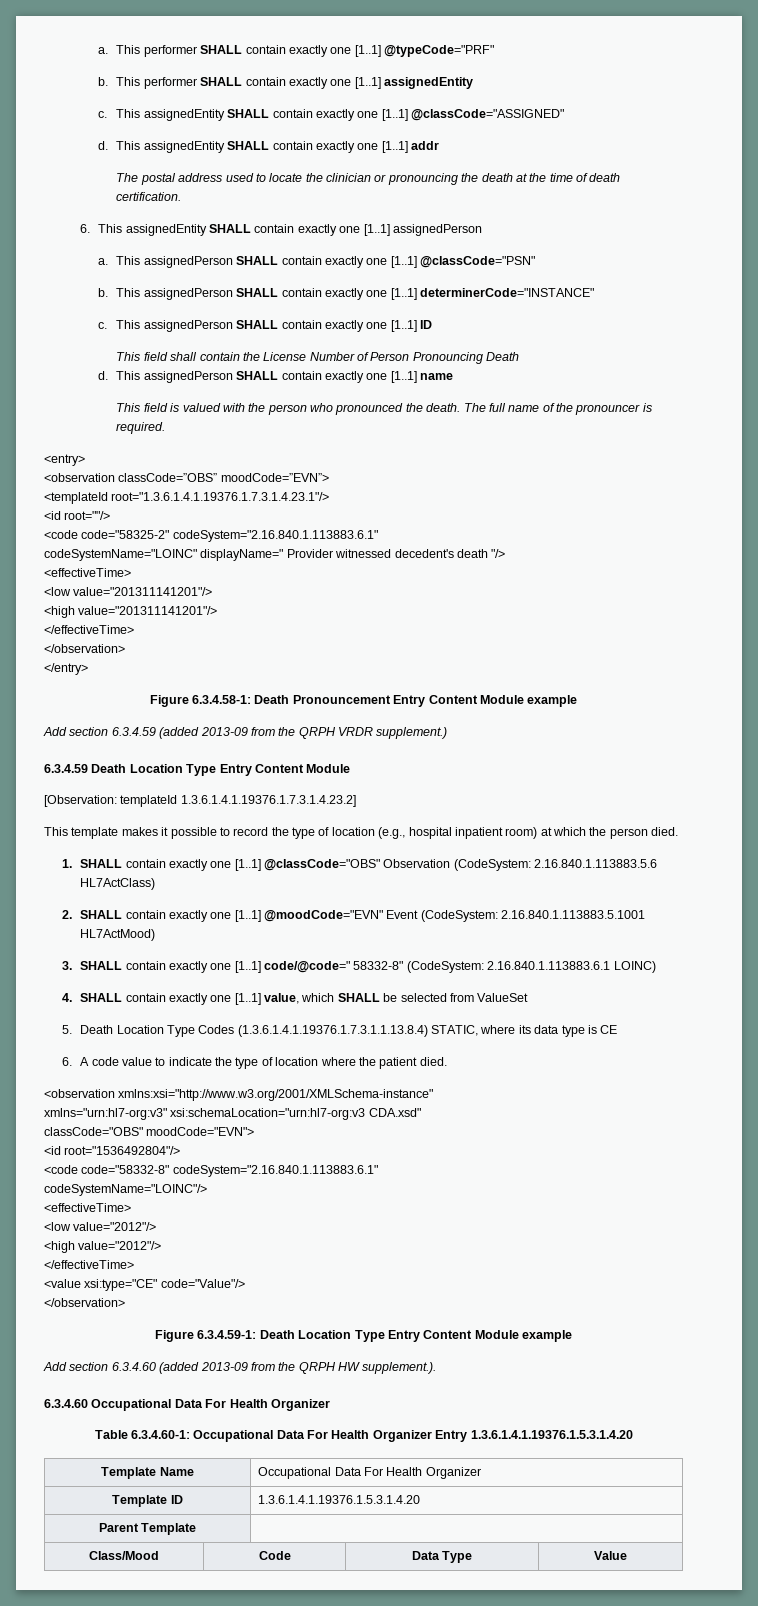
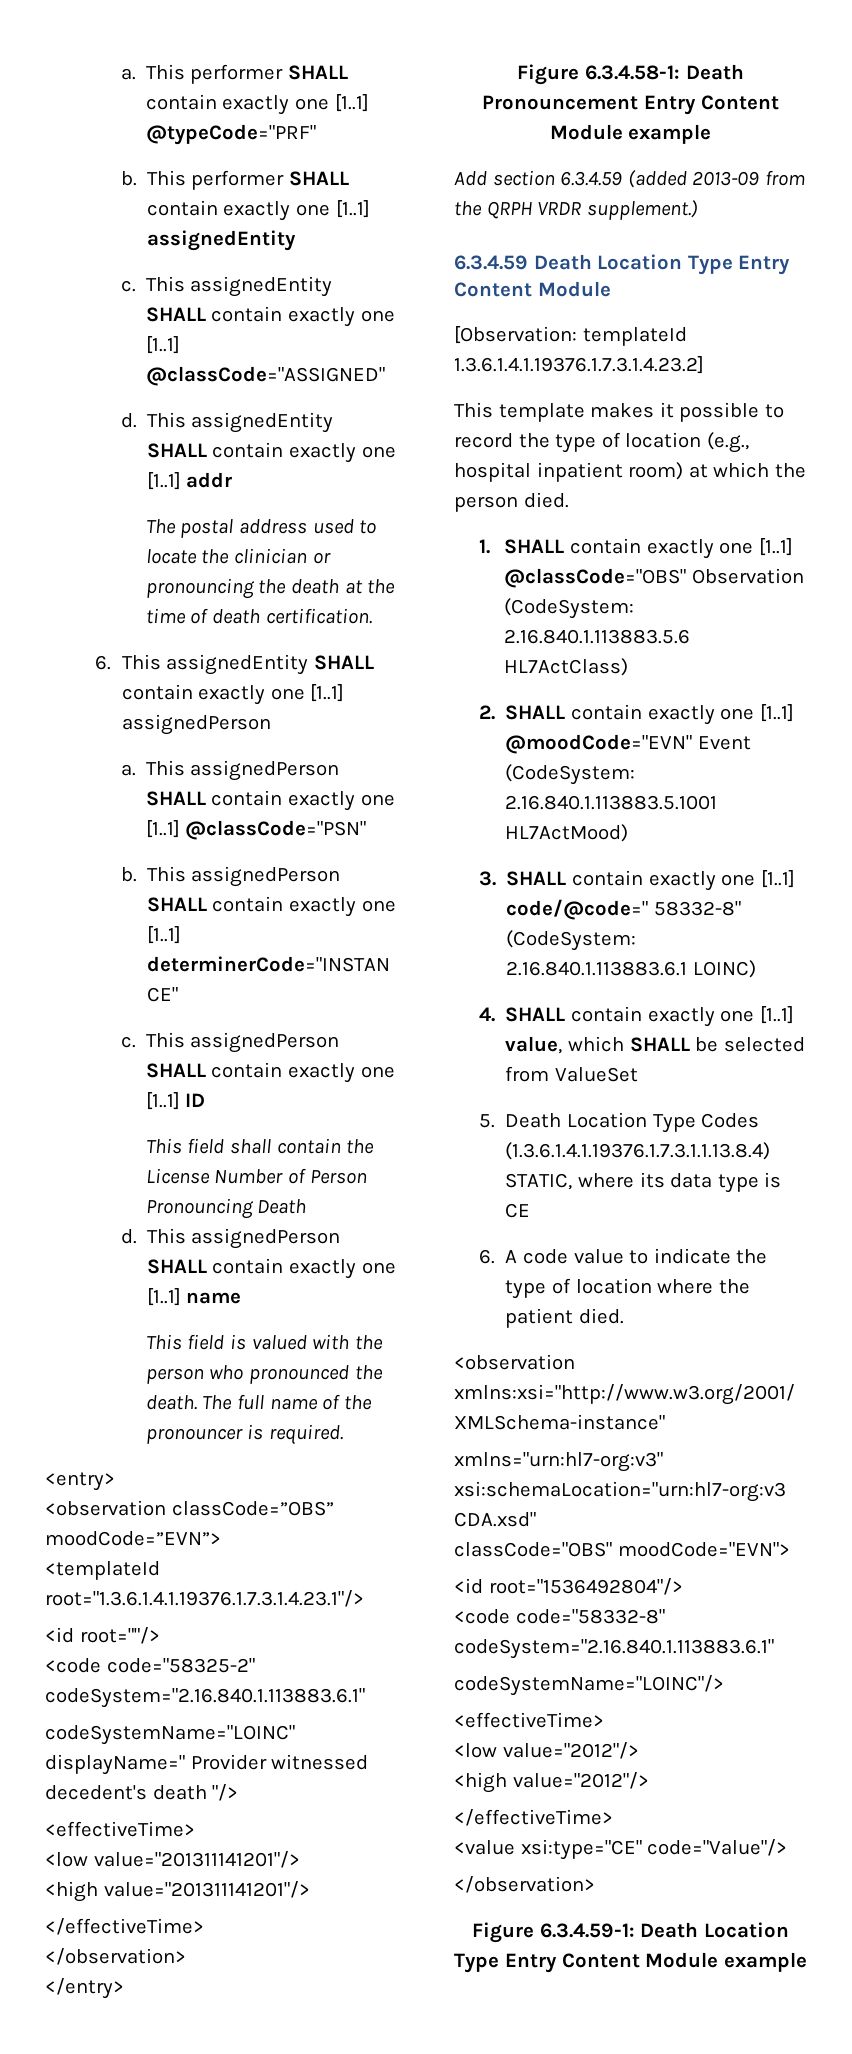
[43,1362,437,1374] [44,1399,330,1411] [94,1430,633,1442] [101,1467,194,1479] [258,1467,481,1479] [112,1495,183,1507] [258,1495,421,1504] [98,1523,197,1535] [89,1551,159,1560] [258,1551,291,1560] [411,1551,473,1563] [593,1551,627,1560] // Add section 6.3.4.60 (added 2013-09 from the QRPH HW supplement.). // 6.3.4.60 Occupational Data For Health Organizer // Table 6.3.4.60-1: Occupational Data For Health Organizer Entry 1.3.6.1.4.1.19376.1.5.3.1.4.20 // Template Name | Occupational Data For Health Organizer // Template ID | 1.3.6.1.4.1.19376.1.5.3.1.4.20 // Parent Template | // Class/Mood | Code | Data Type | Value -> (807, 1962) none

